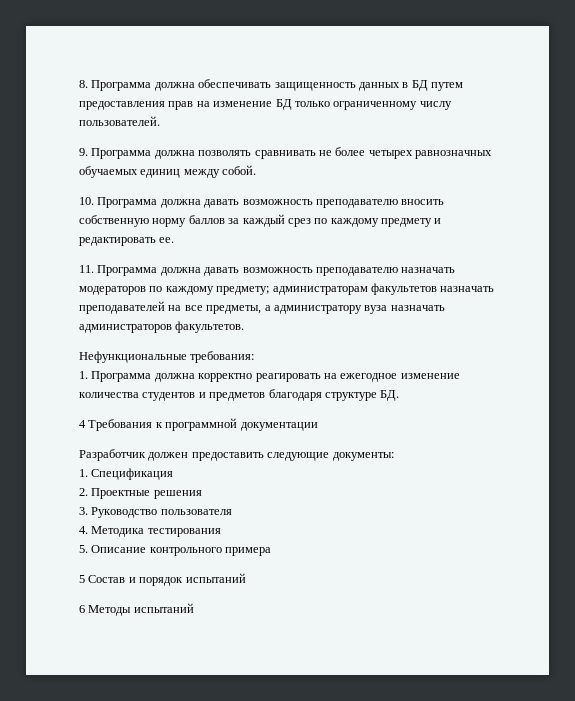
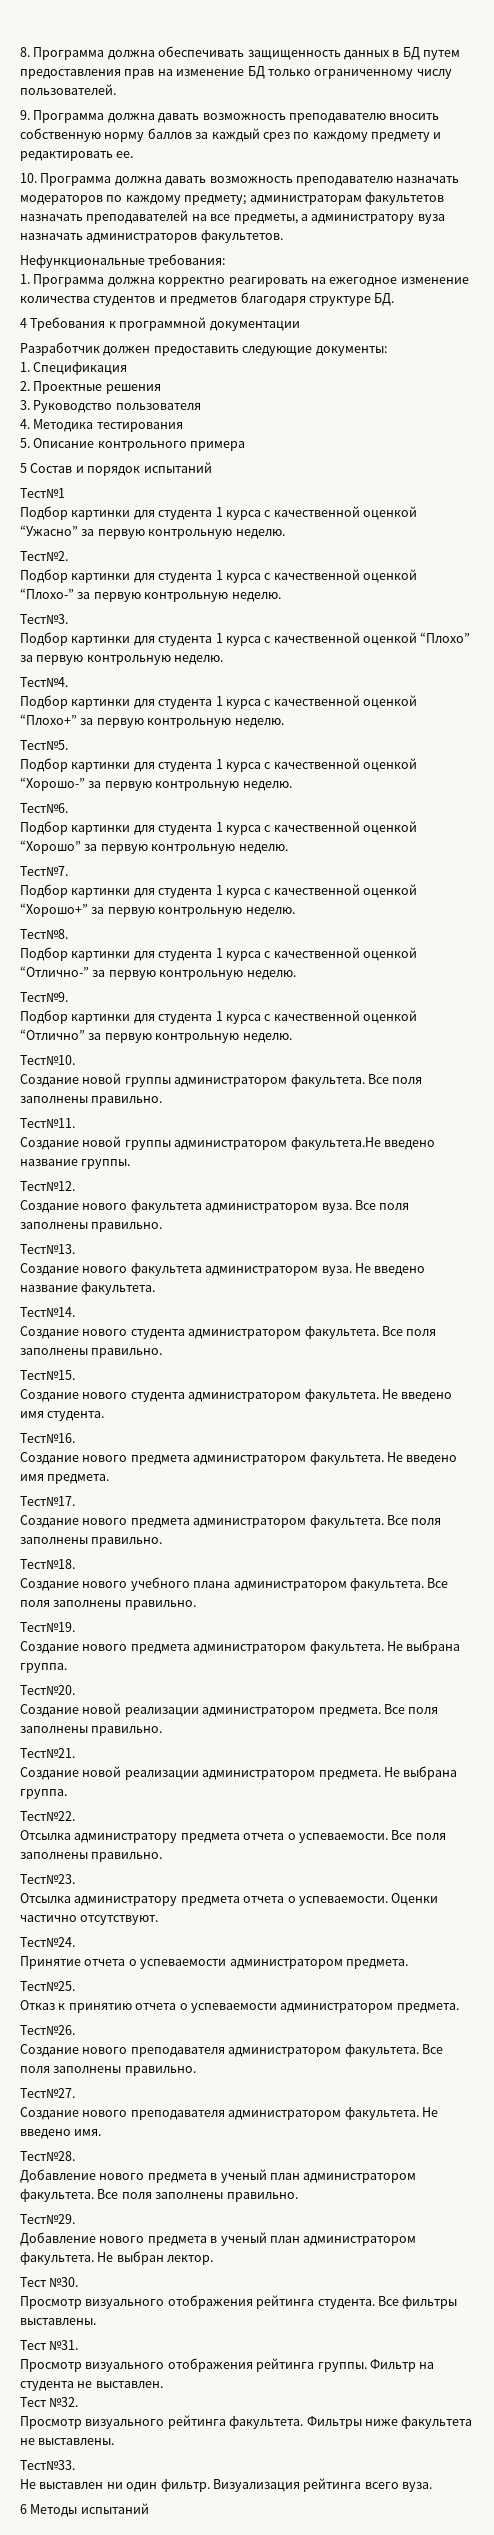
[198,147,492,159] [79,165,257,178] [79,197,201,208] позволять сравнивать не более четырех равнозначных обучаемых единиц между собой. // 10. Программа должна -> (155, 118) none
[79,265,94,273] 11. -> [20,173,37,183] 10.
(246, 578) none -> [20,488,65,498] [20,506,417,520] [20,525,285,539] [20,551,68,561] [20,569,417,583] [20,588,281,602] [20,614,68,624] [20,632,471,646] [20,655,224,665] [20,677,68,687] [20,695,417,709] [20,714,284,728] [20,740,68,750] [20,758,417,772] [20,777,292,791] [20,803,68,813] [20,821,417,835] [20,840,288,854] [20,866,68,876] [20,884,417,898] [20,903,295,917] [20,929,68,939] [20,947,417,961] [20,966,296,980] [20,992,68,1002] [20,1010,417,1024] [20,1029,292,1043] [20,1055,75,1065] [20,1073,423,1087] [20,1096,163,1106] [20,1118,75,1128] [20,1136,435,1150] [20,1159,131,1169] [20,1181,75,1191] [20,1200,410,1213] [20,1222,163,1232] [20,1244,75,1254] [20,1263,426,1276] [20,1282,156,1295] [20,1307,75,1317] [20,1326,437,1339] [20,1348,163,1358] [20,1370,75,1380] [20,1389,453,1402] [20,1411,105,1421] [20,1433,75,1443] [20,1452,458,1465] [20,1474,110,1484] [20,1496,75,1506] [20,1515,442,1528] [20,1537,163,1547] [20,1559,75,1569] [20,1577,449,1591] [20,1600,196,1610] [20,1622,75,1632] [20,1640,461,1654] [20,1663,67,1673] [20,1685,75,1695] [20,1703,439,1717] [20,1726,163,1736] [20,1748,75,1758] [20,1766,458,1780] [20,1789,67,1799] [20,1811,75,1821] [20,1830,446,1843] [20,1852,163,1862] [20,1874,75,1884] [20,1893,439,1906] [20,1915,159,1925] [20,1937,75,1947] [20,1956,408,1969] [20,1981,75,1991] [20,2000,459,2013] [20,2025,75,2035] [20,2044,443,2057] [20,2066,196,2076] [20,2088,75,2098] [20,2107,438,2120] [20,2129,102,2139] [20,2151,75,2161] [20,2169,417,2183] [20,2189,298,2202] [20,2214,75,2224] [20,2232,417,2246] [20,2251,214,2265] [20,2277,79,2287] [20,2295,458,2309] [20,2318,96,2325] [20,2340,79,2350] [20,2358,435,2372] [20,2381,163,2391] [20,2397,79,2407] [20,2415,473,2429] [20,2438,115,2445] [20,2460,75,2470] [20,2478,432,2492] // Тест№1 // Подбор картинки для студента 1 курса с качественной оценкой “Ужасно” за первую контрольную неделю. // Тест№2. // Подбор картинки для студента 1 курса с качественной оценкой “Плохо-” за первую контрольную неделю. // Тест№3. // Подбор картинки для студента 1 курса с качественной оценкой “Плохо” за первую контрольную неделю. // Тест№4. // Подбор картинки для студента 1 курса с качественной оценкой “Плохо+” за первую контрольную неделю. // Тест№5. // Подбор картинки для студента 1 курса с качественной оценкой “Хорошо-” за первую контрольную неделю. // Тест№6. // Подбор картинки для студента 1 курса с качественной оценкой “Хорошо” за первую контрольную неделю. // Тест№7. // Подбор картинки для студента 1 курса с качественной оценкой “Хорошо+” за первую контрольную неделю. // Тест№8. // Подбор картинки для студента 1 курса с качественной оценкой “Отлично-” за первую контрольную неделю. // Тест№9. // Подбор картинки для студента 1 курса с качественной оценкой “Отлично” за первую контрольную неделю. // Тест№10. // Создание новой группы администратором факультета. Все поля заполнены правильно. // Тест№11. // Создание новой группы администратором факультета.Не введено название группы. // Тест№12. // Создание нового факультета администратором вуза. Все поля заполнены правильно. // Тест№13. // Создание нового факультета администратором вуза. Не введено название факультета. // Тест№14. // Создание нового студента администратором факультета. Все поля заполнены правильно. // Тест№15. // Создание нового студента администратором факультета. Не введено имя студента. // Тест№16. // Создание нового предмета администратором факультета. Не введено имя предмета. // Тест№17. // Создание нового предмета администратором факультета. Все поля заполнены правильно. // Тест№18. // Создание нового учебного плана администратором факультета. Все поля заполнены правильно. // Тест№19. // Создание нового предмета администратором факультета. Не выбрана группа. // Тест№20. // Создание новой реализации администратором предмета. Все поля заполнены правильно. // Тест№21. // Создание новой реализации администратором предмета. Не выбрана группа. // Тест№22. // Отсылка администратору предмета отчета о успеваемости. Все поля заполнены правильно. // Тест№23. // Отсылка администратору предмета отчета о успеваемости. Оценки частично отсутствуют. // Тест№24. // Принятие отчета о успеваемости администратором предмета. // Тест№25. // Отказ к принятию отчета о успеваемости администратором предмета. // Тест№26. // Создание нового преподавателя администратором факультета. Все поля заполнены правильно. // Тест№27. // Создание нового преподавателя администратором факультета. Не введено имя. // Тест№28. // Добавление нового предмета в ученый план администратором факультета. Все поля заполнены правильно. // Тест№29. // Добавление нового предмета в ученый план администратором факультета. Не выбран лектор. // Тест №30. // Просмотр визуального отображения рейтинга студента. Все фильтры выставлены. // Тест №31. // Просмотр визуального отображения рейтинга группы. Фильтр на студента не выставлен. // Тест №32. // Просмотр визуального рейтинга факультета. Фильтры ниже факультета не выставлены. // Тест№33. // Не выставлен ни один фильтр. Визуализация рейтинга всего вуза.

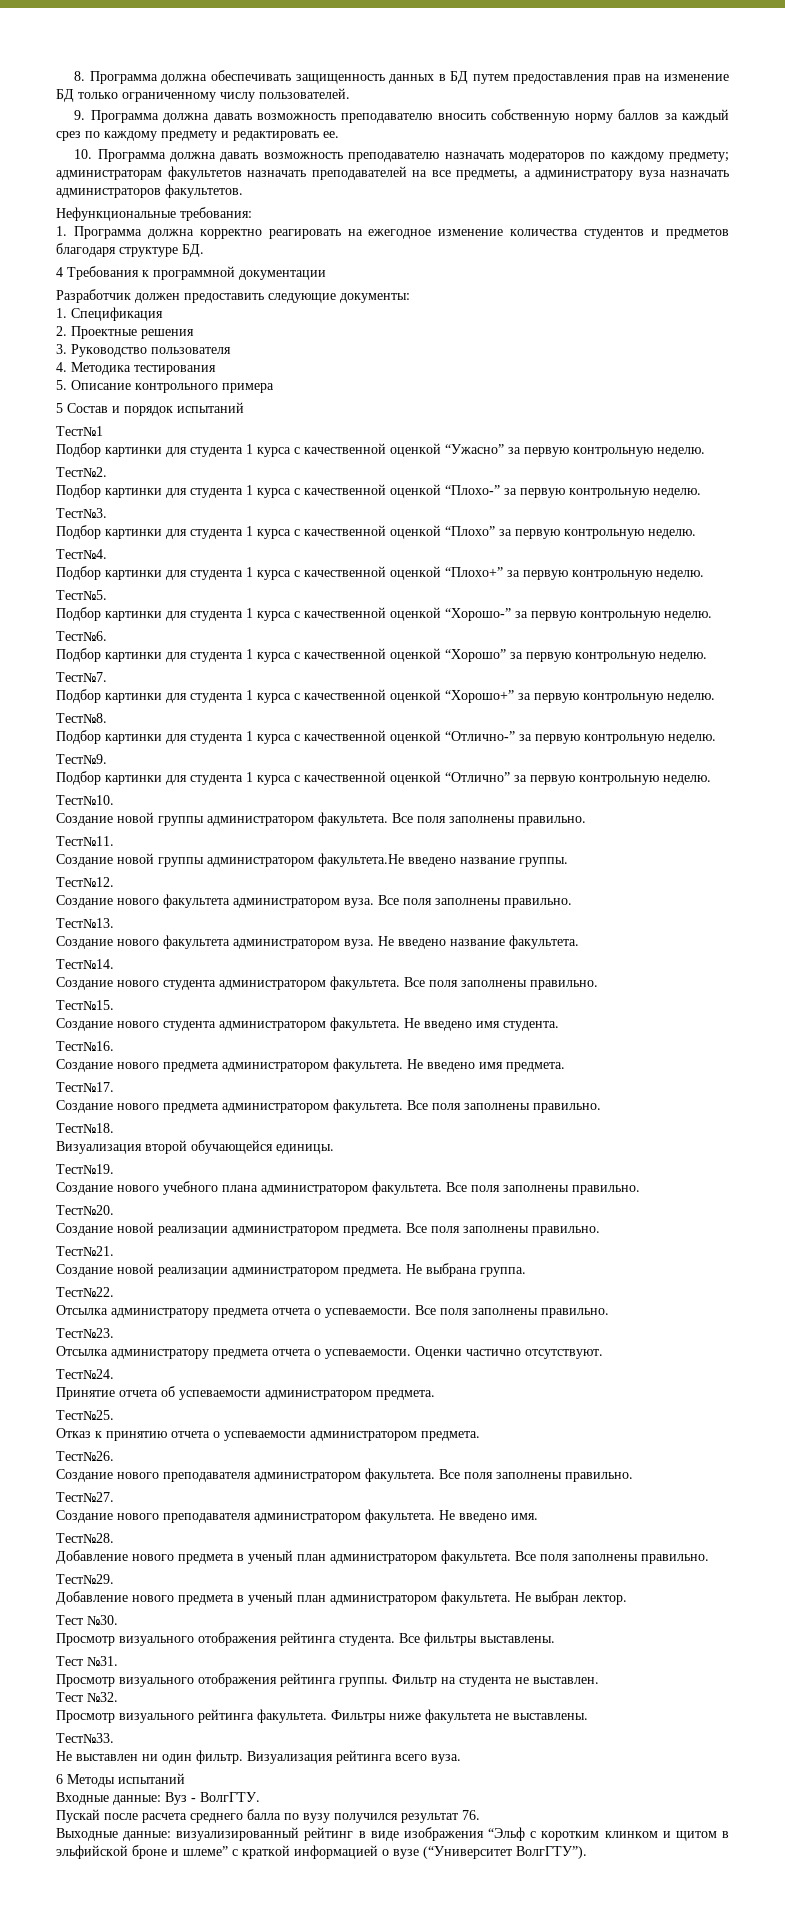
(75, 1564) none -> [56,1140,334,1154] [56,1164,114,1174] // Визуализация второй обучающейся единицы. // Тест№19.
[20,1622,75,1632] [20,1640,461,1654] [20,1663,67,1673] // Тест№19. // Создание нового предмета администратором факультета. Не выбрана группа. -> (640, 1190) none
[128,1959,137,1966] о -> [161,1386,175,1397] об
(149, 2508) none -> [56,1792,260,1805] [56,1809,480,1823] [56,1827,729,1841] [56,1845,587,1859] // Входные данные: Вуз - ВолгГТУ. // Пускай после расчета среднего балла по вузу получился результат 76. // Выходные данные: визуализированный рейтинг в виде изображения “Эльф с коротким клинком и щитом в эльфийской броне и шлеме” с краткой информацией о вузе (“Университет ВолгГТУ”).

